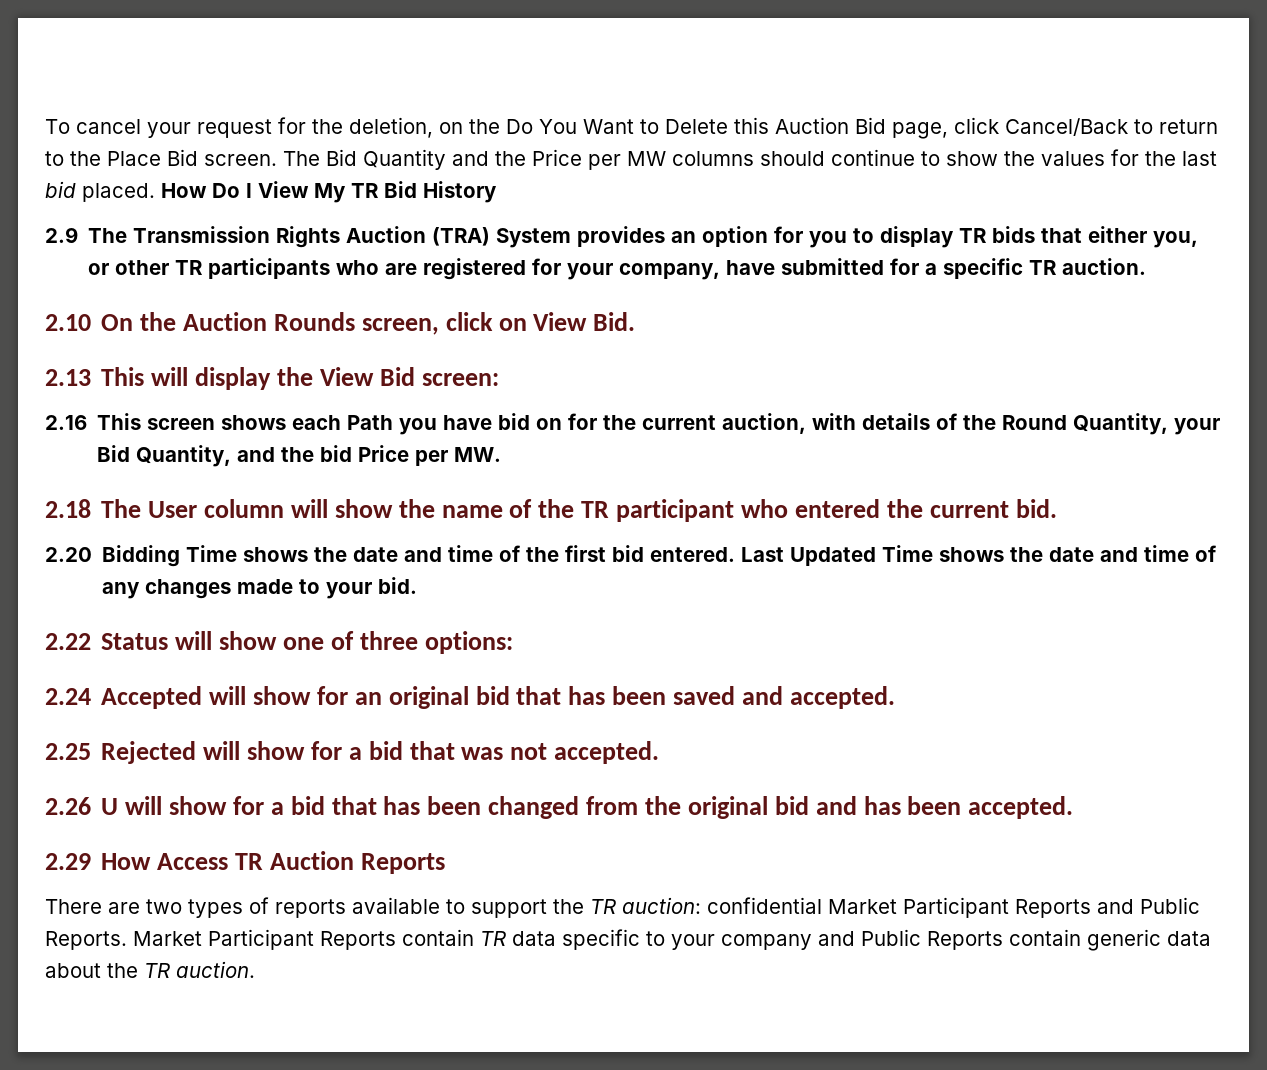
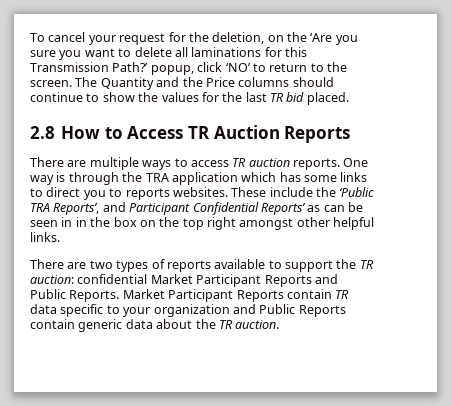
[506,117,1128,139] Do You Want to Delete this Auction Bid page, click Cancel/Back -> [310,33,358,45] [30,47,307,60] [30,62,251,75] ‘Are you sure you want to delete all laminations for this Transmission Path?’ popup, click ‘NO’
[107,149,198,166] Place Bid -> (347, 67) none
[326,149,357,166] Bid -> (98, 82) none
[588,151,666,170] per MW -> (235, 82) none
(1217, 158) none -> [270,93,284,102] TR
[161,181,497,203] [45,226,1199,248] [88,258,1147,280] [45,312,636,335] [45,367,499,390] [45,413,1221,435] [97,445,502,467] [45,499,1057,522] [45,545,1217,567] [102,577,418,599] [45,631,513,654] [45,686,895,709] [45,741,660,764] [45,796,1074,819] [45,851,445,874] How Do I View My TR Bid History // 2.9 The Transmission Rights Auction (TRA) System provides an option for you to display TR bids that either you, or other TR participants who are registered for your company, have submitted for a specific TR auction. // 2.10 On the Auction Rounds screen, click on View Bid. // 2.13 This will display the View Bid screen: // 2.16 This screen shows each Path you have bid on for the current auction, with details of the Round Quantity, your Bid Quantity, and the bid Price per MW. // 2.18 The User column will show the name of the TR participant who entered the current bid. // 2.20 Bidding Time shows the date and time of the first bid entered. Last Updated Time shows the date and time of any changes made to your bid. // 2.22 Status will show one of three options: // 2.24 Accepted will show for an original bid that has been saved and accepted. // 2.25 Rejected will show for a bid that was not accepted. // 2.26 U will show for a bid that has been changed from the original bid and has been accepted. // 2.29 How Access TR Auction Reports -> [30,125,351,143] [30,157,369,170] [30,172,368,185] [30,187,375,200] [30,202,363,215] [30,217,375,230] [30,232,60,242] // 2.8 How to Access TR Auction Reports // There are multiple ways to access TR auction reports. One way is through the TRA application which has some links to direct you to reports websites. These include the ‘Public TRA Reports’, and Participant Confidential Reports’ as can be seen in in the box on the top right amongst other helpful links.
[721,934,812,950] company -> [153,304,230,317] organization

